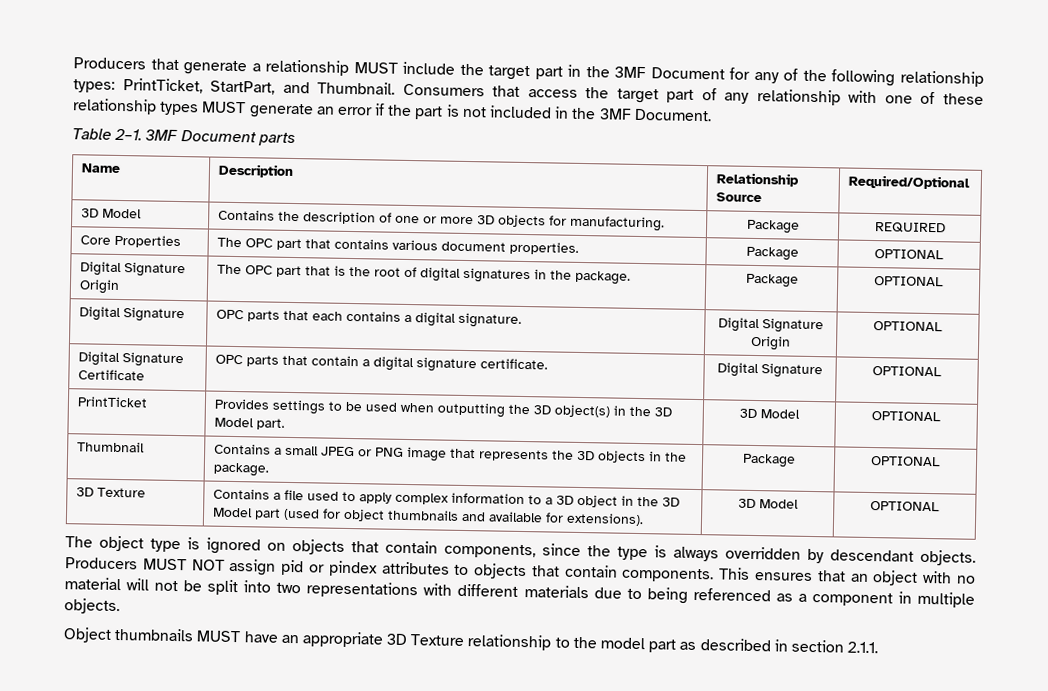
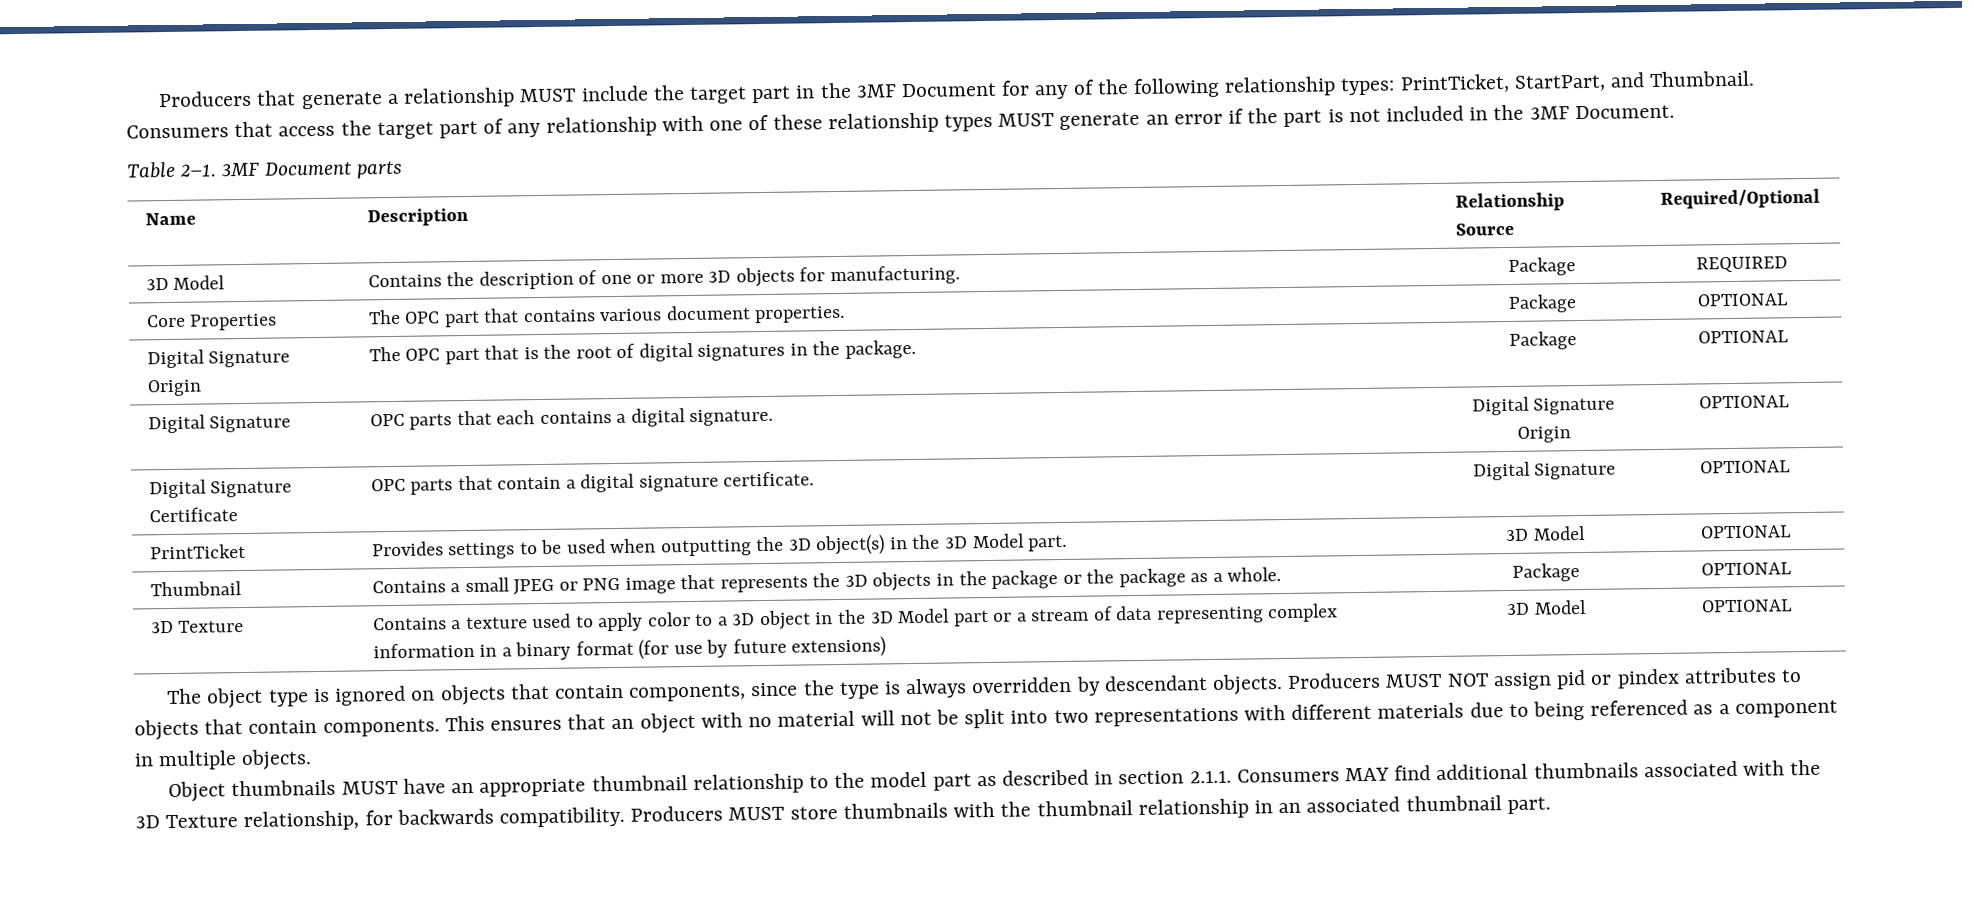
[213,462,270,477] package. -> [991,567,1282,589] package or the package as a whole.
[284,489,305,501] file -> [465,616,528,630] texture
[395,492,526,505] complex information -> [647,612,691,627] color
[283,508,645,527] (used for object thumbnails and available for extensions). -> [993,603,1339,624] [372,636,887,661] or a stream of data representing complex information in a binary format (for use by future extensions)
[386,633,465,647] 3D Texture -> [591,775,688,792] thumbnail
(879, 647) none -> [1236,759,1822,783] [135,795,1551,832] Consumers MAY find additional thumbnails associated with the 3D Texture relationship, for backwards compatibility. Producers MUST store thumbnails with the thumbnail relationship in an associated thumbnail part.

